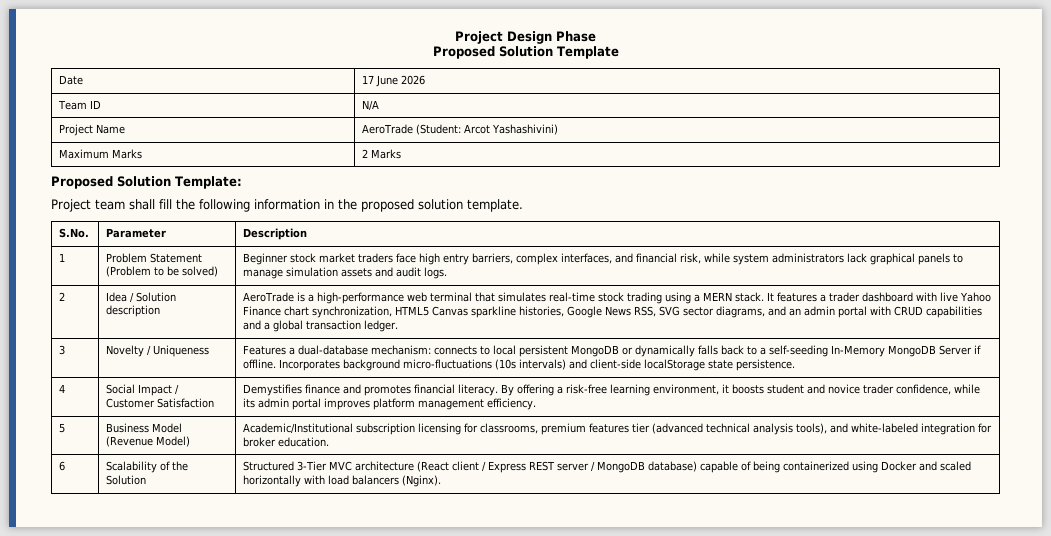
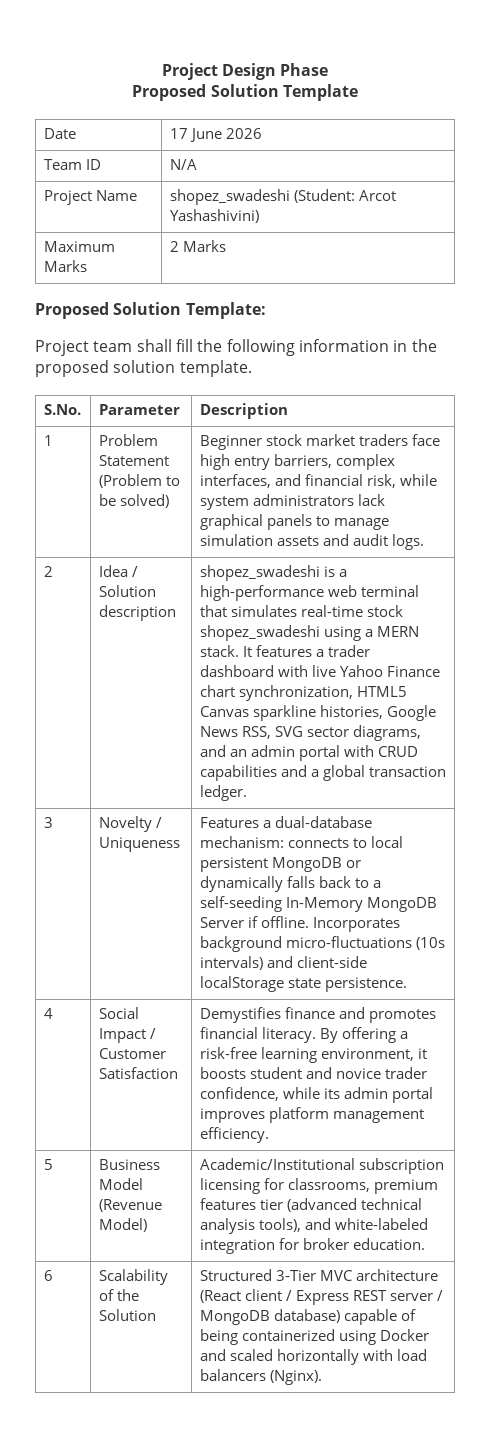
[362,124,414,134] AeroTrade -> [169,189,290,205] shopez_swadeshi
[243,292,295,302] AeroTrade -> [199,565,320,581] shopez_swadeshi
[627,292,663,304] trading -> [199,625,320,641] shopez_swadeshi

